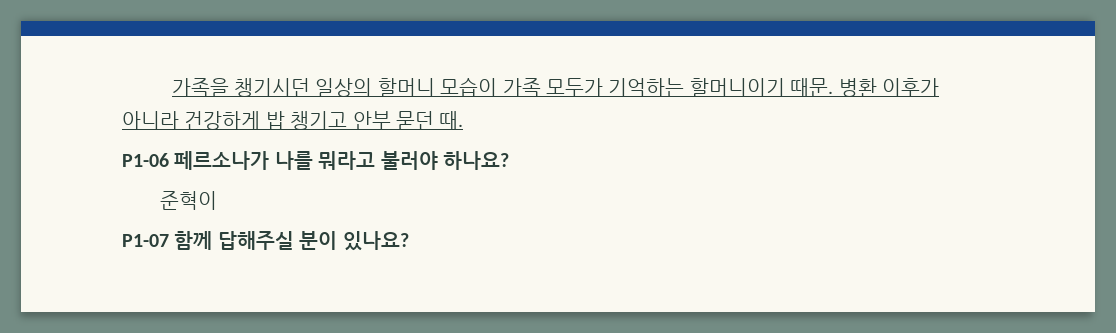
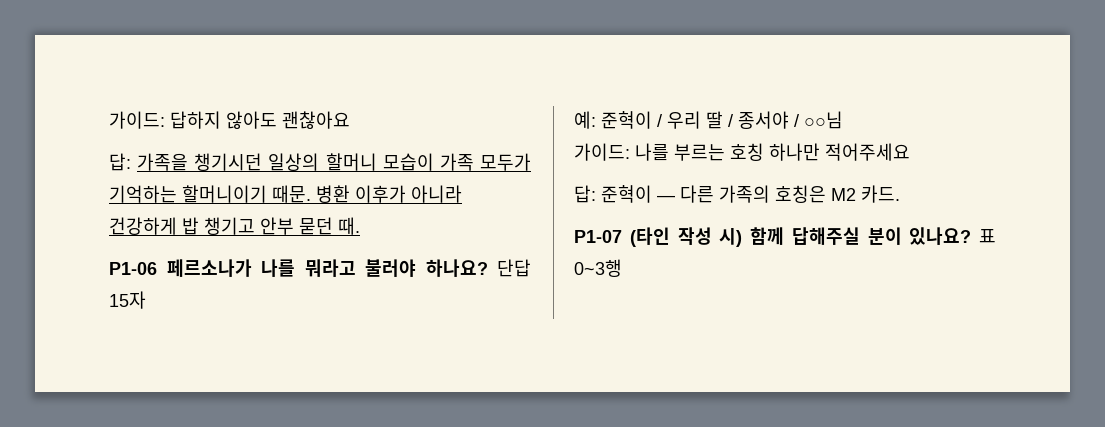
(171, 87) none -> [109,111,350,129] [109,153,131,171] 가이드: 답하지 않아도 괜찮아요 // 답:
[160,191,218,210] [122,234,169,247] // 준혁이 // P1-07 -> [497,259,531,277] [109,291,146,309] [574,111,843,129] [574,143,910,161] [574,185,900,203] [574,227,743,247] 단답 15자 // 예: 준혁이 / 우리 딸 / 종서야 / ○○님 // 가이드: 나를 부르는 호칭 하나만 적어주세요 // 답: 준혁이 — 다른 가족의 호칭은 M2 카드. // P1-07 (타인 작성 시)
(409, 241) none -> [979,229,996,243] [574,259,622,277] 표 0~3행

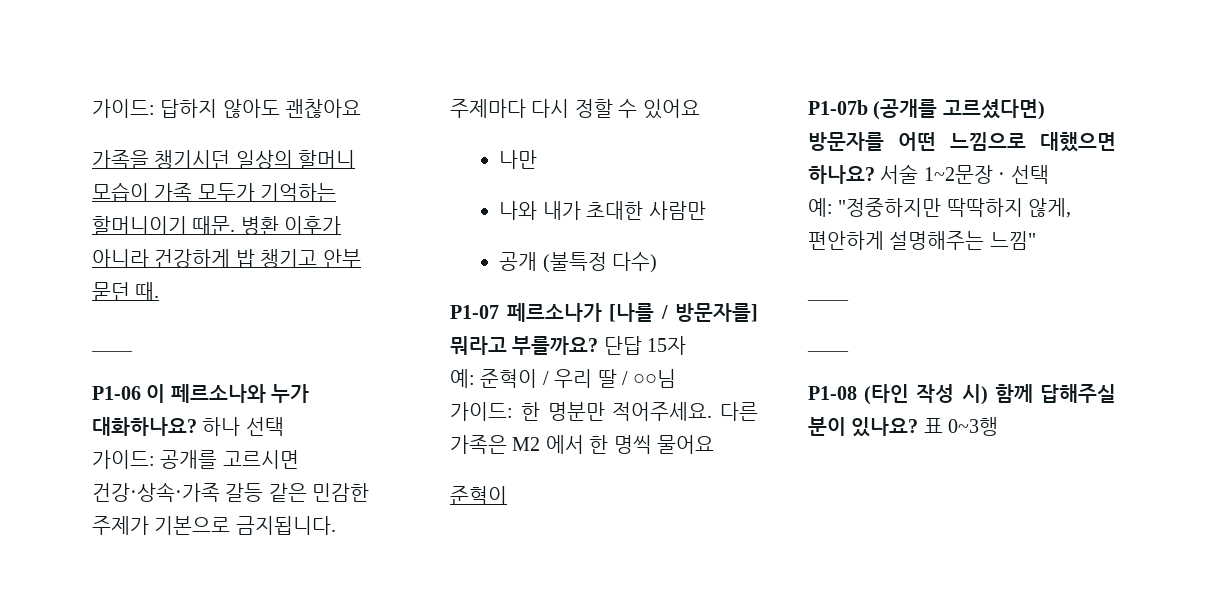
[109,153,131,171] 답: -> (362, 108) none
(360, 226) none -> [91,349,133,352] // ____
[166,259,488,277] 페르소나가 나를 뭐라고 불러야 하나요? -> [146,384,310,403] [92,417,284,436] [92,450,299,469] [92,482,370,502] [92,516,336,535] [450,99,700,119] [499,150,538,169] [499,201,706,220] [499,252,658,273] [450,303,758,322] [450,336,599,355] 이 페르소나와 누가 대화하나요? 하나 선택 // 가이드: 공개를 고르시면 건강·상속·가족 갈등 같은 민감한 주제가 기본으로 금지됩니다. 주제마다 다시 정할 수 있어요 // 나만 // 나와 내가 초대한 사람만 // 공개 (불특정 다수) // P1-07 페르소나가 [나를 / 방문자를] 뭐라고 부를까요?
[738,111,799,129] 종서야 / -> (628, 378) none
[635,143,910,161] [574,185,900,203] [574,230,622,243] 나를 부르는 호칭 하나만 적어주세요 // 답: 준혁이 — 다른 가족의 호칭은 M2 카드. // P1-07 -> [520,402,758,421] [450,435,714,454] [450,486,507,505] [808,99,1045,120] [808,132,1116,152] [808,164,1049,184] [808,198,1072,218] [808,231,1036,250] [807,298,849,301] [807,349,849,352] [808,386,857,400] 한 명분만 적어주세요. 다른 가족은 M2 에서 한 명씩 물어요 // 준혁이 // P1-07b (공개를 고르셨다면) 방문자를 어떤 느낌으로 대했으면 하나요? 서술 1~2문장 · 선택 // 예: "정중하지만 딱딱하지 않게, 편안하게 설명해주는 느낌" // ____ // ____ // P1-08

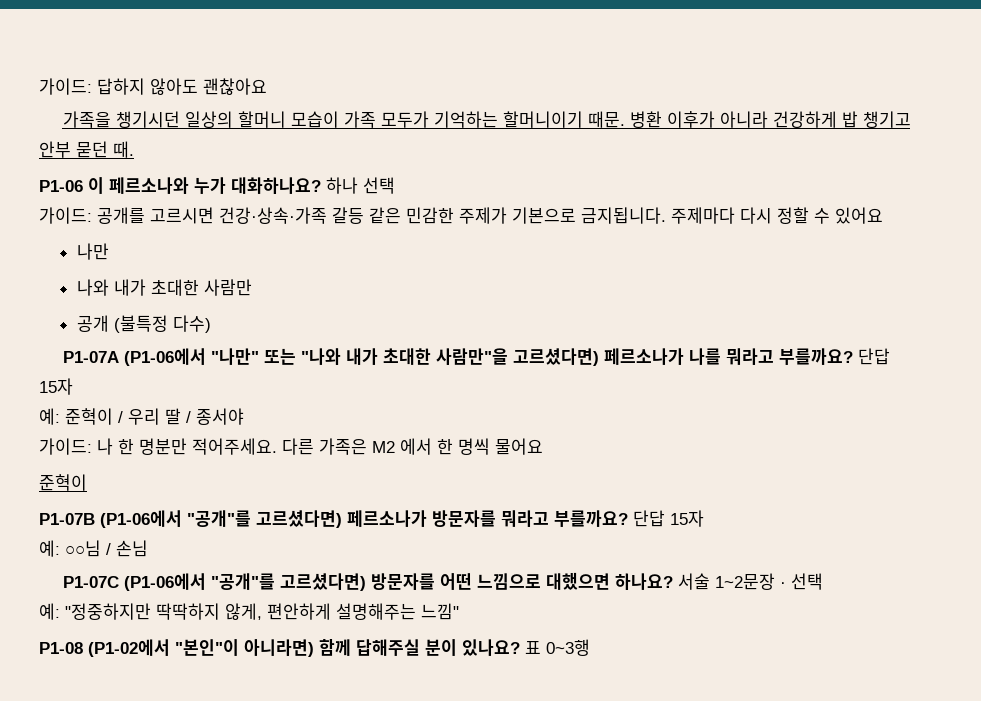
[91,349,133,352] // ____ -> (134, 149) none
[450,303,758,322] P1-07 페르소나가 [나를 / 방문자를] -> [62,348,721,366] P1-07A (P1-06에서 "나만" 또는 "나와 내가 초대한 사람만"을 고르셨다면) 페르소나가 나를
[633,369,677,388] [450,402,513,421] ○○님 // 가이드: -> [196,408,244,425] [39,438,113,455] 종서야 // 가이드: 나
[808,99,938,120] P1-07b (공개를 -> [39,510,704,528] [39,540,148,557] [62,573,275,591] P1-07B (P1-06에서 "공개"를 고르셨다면) 페르소나가 방문자를 뭐라고 부를까요? 단답 15자 // 예: ○○님 / 손님 // P1-07C (P1-06에서 "공개"를
[807,298,849,301] [807,349,849,352] // ____ // ____ -> (459, 611) none
[864,384,988,405] (타인 작성 시) -> [88,639,314,657] (P1-02에서 "본인"이 아니라면)

